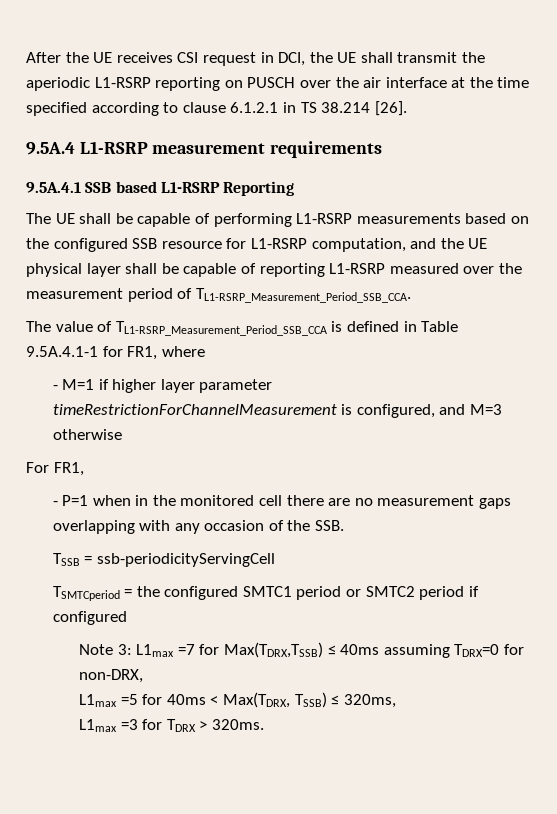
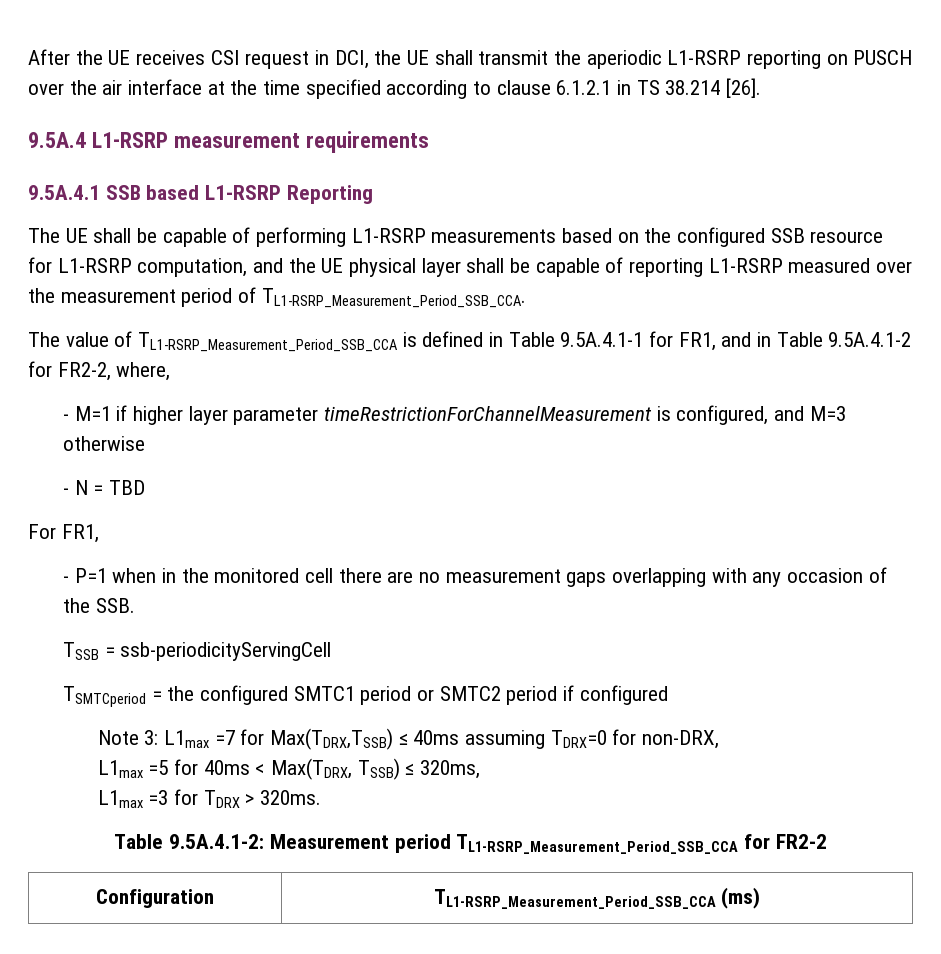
[161,346,205,357] where -> [721,332,912,347] [28,361,171,381] and in Table 9.5A.4.1-2 for FR2-2, where,
(122, 434) none -> [62,480,145,495] // - N = TBD
(264, 724) none -> [114,834,827,854] [96,889,214,908] [433,887,761,909] // Table 9.5A.4.1-2: Measurement period TL1-RSRP_Measurement_Period_SSB_CCA for FR2-2 // Configuration | TL1-RSRP_Measurement_Period_SSB_CCA (ms)

